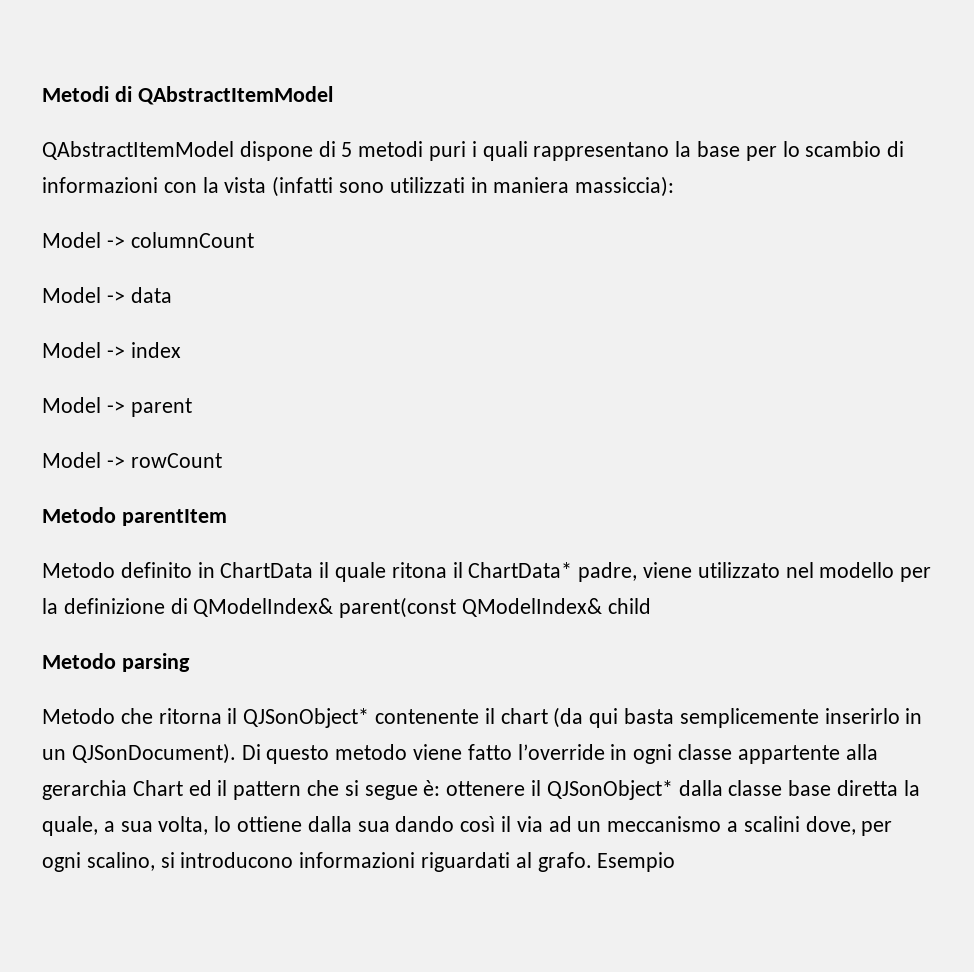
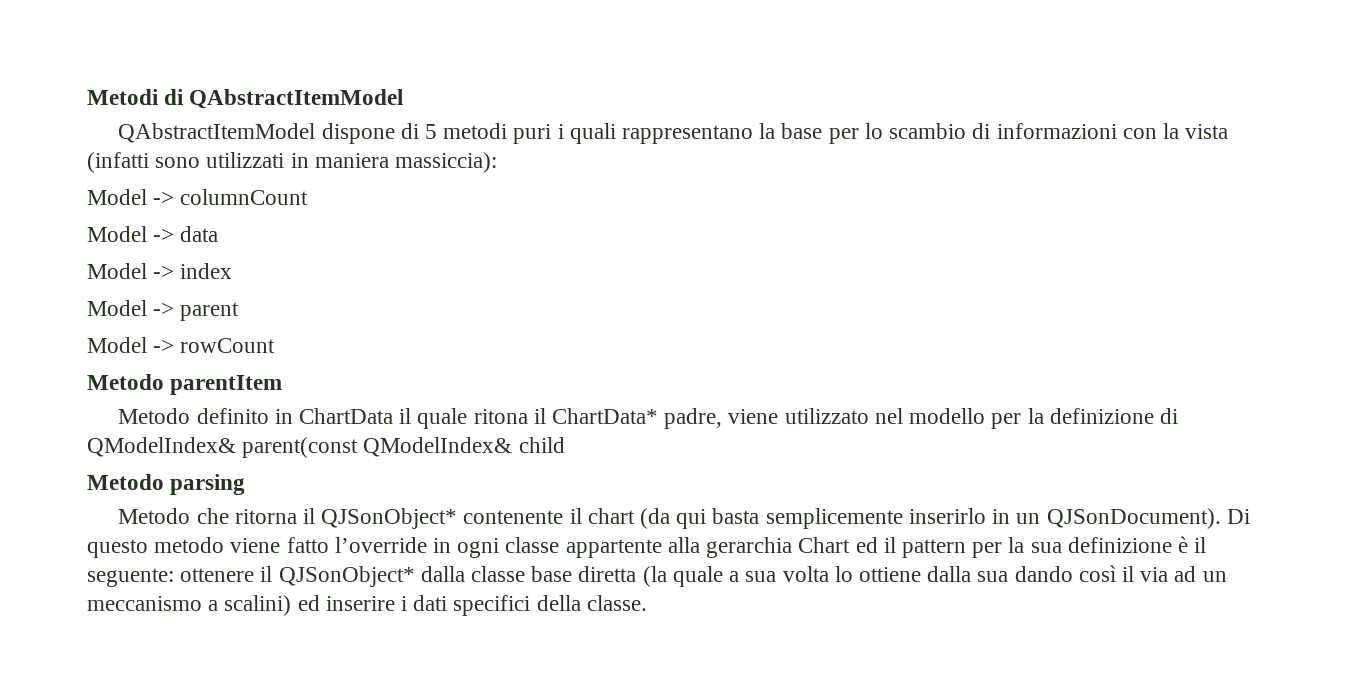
[307,780,441,800] che si segue è: -> [972,536,1207,558] [87,568,174,587] per la sua definizione è il seguente:
[903,780,920,796] [42,816,98,836] la quale, -> [642,566,723,587] (la quale
[158,816,209,835] volta, -> [782,566,829,582] volta
[743,816,893,836] [42,852,676,872] scalini dove, per ogni scalino, si introducono informazioni riguardati al grafo. Esempio -> [224,595,647,616] scalini) ed inserire i dati specifici della classe.

